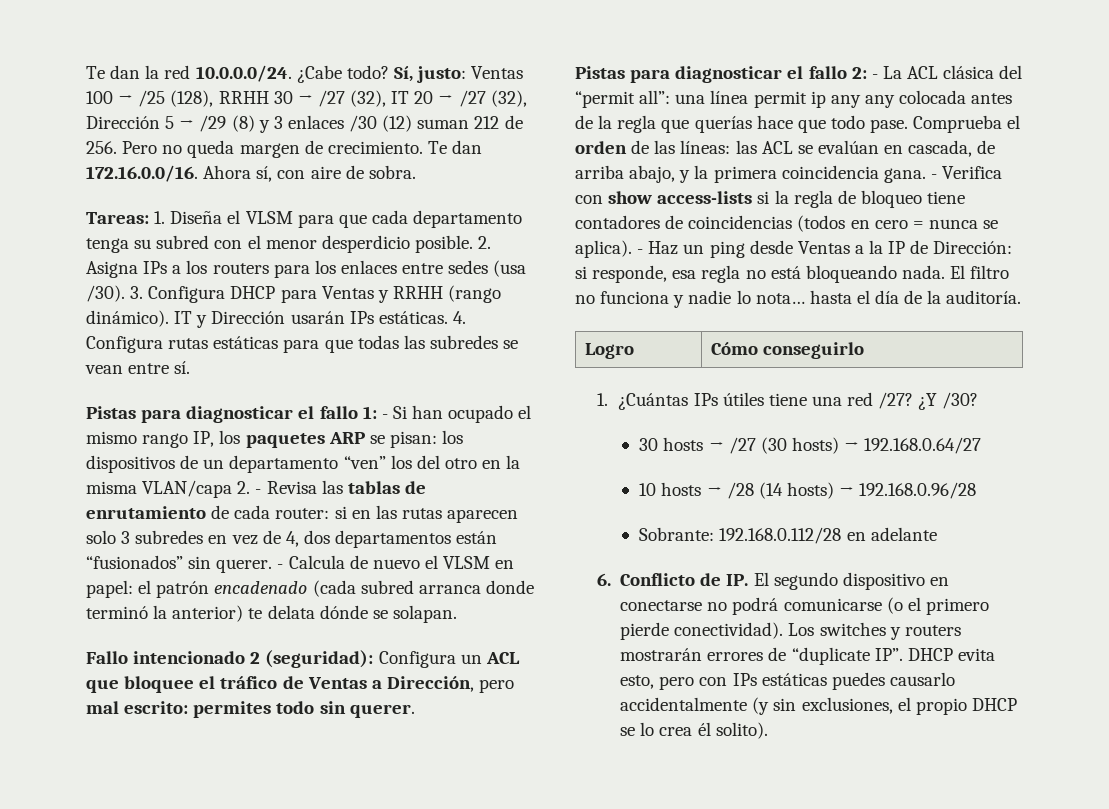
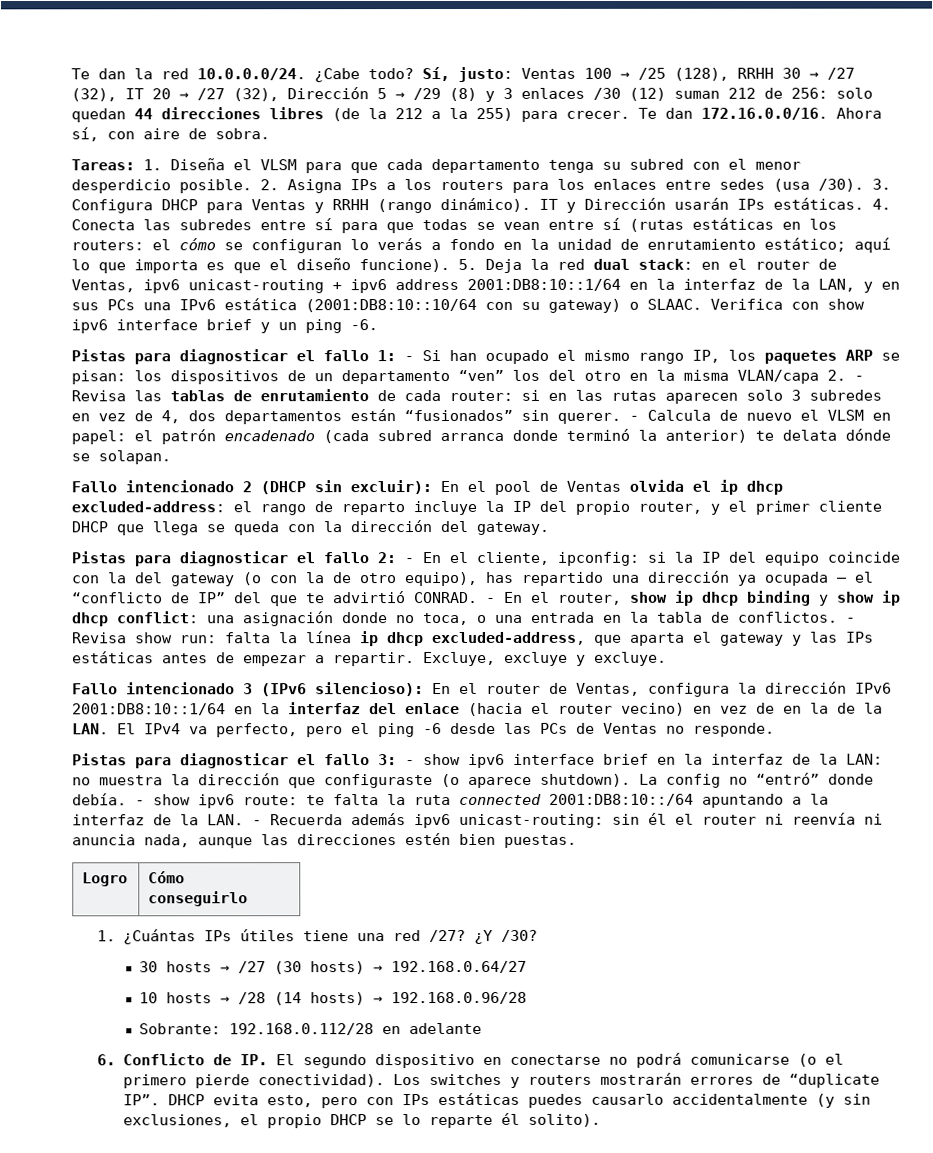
[86,140,423,158] 256. Pero no queda margen de crecimiento. -> [791,87,873,99] [71,107,630,123] 256: solo quedan 44 direcciones libres (de la 212 a la 255) para crecer.
[86,336,279,353] Configura rutas estáticas -> [71,218,333,231] Conecta las subredes entre sí
[403,335,498,349] las subredes -> (468, 224) none
[174,361,191,374] sí. -> [602,217,837,232] [71,237,891,254] [71,258,837,274] [71,278,900,294] [71,298,865,313] [71,319,378,334] sí (rutas estáticas en los routers: el cómo se configuran lo verás a fondo en la unidad de enrutamiento estático; aquí lo que importa es que el diseño funcione). 5. Deja la red dual stack: en el router de Ventas, ipv6 unicast-routing + ipv6 address 2001:DB8:10::1/64 en la interfaz de la LAN, y en sus PCs una IPv6 estática (2001:DB8:10::10/64 con su gateway) o SLAAC. Verifica con show ipv6 interface brief y un ping -6.
[265,650,520,668] [86,676,515,693] [86,701,415,718] (seguridad): Configura un ACL que bloquee el tráfico de Ventas a Dirección, pero mal escrito: permites todo sin querer. -> [260,479,783,495] [71,500,882,516] [71,520,549,536] (DHCP sin excluir): En el pool de Ventas olvida el ip dhcp excluded-address: el rango de reparto incluye la IP del propio router, y el primer cliente DHCP que llega se queda con la dirección del gateway.
[882,65,1023,79] [575,90,1013,108] [575,115,1021,133] [575,140,996,157] [575,165,1003,183] [575,190,966,208] [575,215,999,232] [575,240,1013,258] [575,265,1010,283] [575,290,1022,308] La ACL clásica del “permit all”: una línea permit ip any any colocada antes de la regla que querías hace que todo pase. Comprueba el orden de las líneas: las ACL se evalúan en cascada, de arriba abajo, y la primera coincidencia gana. - Verifica con show access-lists si la regla de bloqueo tiene contadores de coincidencias (todos en cero = nunca se aplica). - Haz un ping desde Ventas a la IP de Dirección: si responde, esa regla no está bloqueando nada. El filtro no funciona y nadie lo nota… hasta el día de la auditoría. -> [422,551,900,566] [71,570,874,587] [72,590,901,607] [72,611,856,627] [72,631,874,647] [72,651,667,667] [72,681,892,697] [72,702,883,716] [72,722,775,738] [72,753,883,769] [72,772,874,789] [72,793,829,809] [72,812,883,829] [72,833,577,849] En el cliente, ipconfig: si la IP del equipo coincide con la del gateway (o con la de otro equipo), has repartido una dirección ya ocupada — el “conflicto de IP” del que te advirtió CONRAD. - En el router, show ip dhcp binding y show ip dhcp conflict: una asignación donde no toca, o una entrada en la tabla de conflictos. - Revisa show run: falta la línea ip dhcp excluded-address, que aparta el gateway y las IPs estáticas antes de empezar a repartir. Excluye, excluye y excluye. // Fallo intencionado 3 (IPv6 silencioso): En el router de Ventas, configura la dirección IPv6 2001:DB8:10::1/64 en la interfaz del enlace (hacia el router vecino) en vez de en la de la LAN. El IPv4 va perfecto, pero el ping -6 desde las PCs de Ventas no responde. // Pistas para diagnosticar el fallo 3: - show ipv6 interface brief en la interfaz de la LAN: no muestra la dirección que configuraste (o aparece shutdown). La config no “entró” donde debía. - show ipv6 route: te falta la ruta connected 2001:DB8:10::/64 apuntando a la interfaz de la LAN. - Recuerda además ipv6 unicast-routing: sin él el router ni reenvía ni anuncia nada, aunque las direcciones estén bien puestas.
[659,727,693,736] crea -> [428,1114,493,1129] reparte

